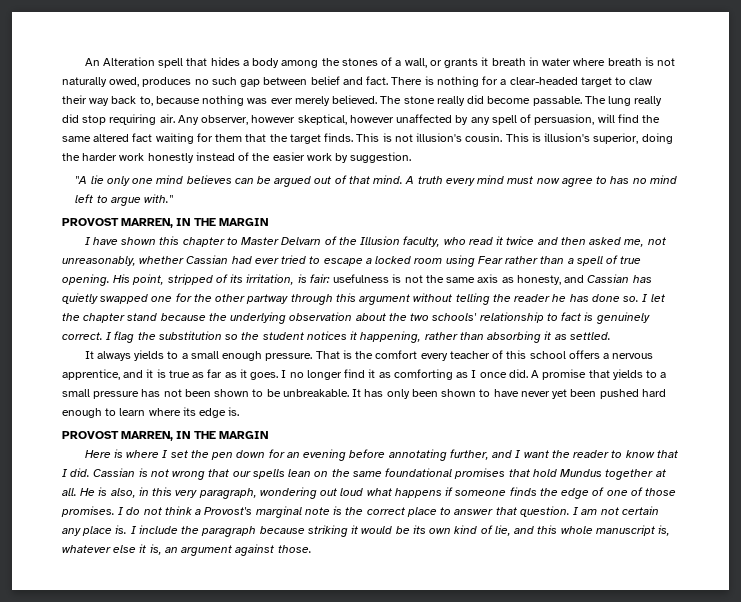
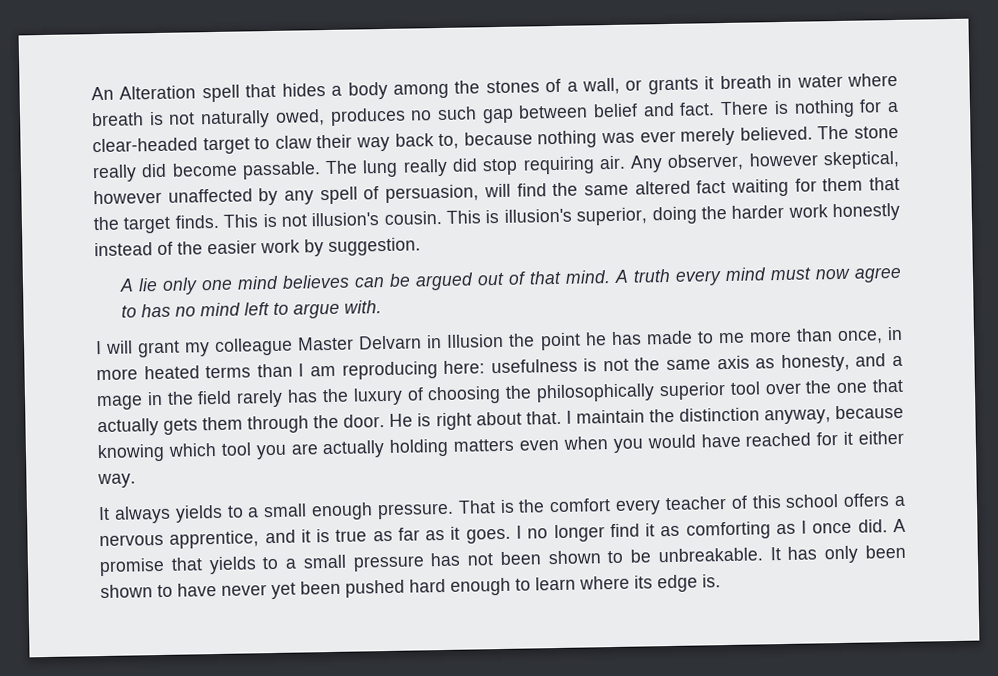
[75,176,88,184] "A -> [119,278,135,292] A
[144,194,174,203] [62,218,268,228] [84,236,666,247] [62,255,642,267] [62,274,330,286] with." // PROVOST MARREN, IN THE MARGIN // I have shown this chapter to Master Delvarn of the Illusion faculty, who read it twice and then asked me, not unreasonably, whether Cassian had ever tried to escape a locked room using Fear rather than a spell of true opening. His point, stripped of its irritation, is fair: -> [344,300,383,314] [95,326,904,358] [96,360,486,381] with. // I will grant my colleague Master Delvarn in Illusion the point he has made to me more than once, in more heated terms than I am reproducing here:
[587,274,652,283] [62,293,665,305] [62,312,650,324] [62,331,611,343] Cassian has quietly swapped one for the other partway through this argument without telling the reader he has done so. I let the chapter stand because the underlying observation about the two schools' relationship to fact is genuinely correct. I flag the substitution so the student notices it happening, rather than absorbing it as settled. -> [892,355,904,367] [96,378,905,411] [97,404,904,437] [97,430,904,463] [97,473,136,489] a mage in the field rarely has the luxury of choosing the philosophically superior tool over the one that actually gets them through the door. He is right about that. I maintain the distinction anyway, because knowing which tool you are actually holding matters even when you would have reached for it either way.
[62,431,268,441] [84,449,678,461] [62,468,666,480] [62,487,677,499] [61,506,659,518] [62,525,671,537] [62,544,312,556] // PROVOST MARREN, IN THE MARGIN // Here is where I set the pen down for an evening before annotating further, and I want the reader to know that I did. Cassian is not wrong that our spells lean on the same foundational promises that hold Mundus together at all. He is also, in this very paragraph, wondering out loud what happens if someone finds the edge of one of those promises. I do not think a Provost's marginal note is the correct place to answer that question. I am not certain any place is. I include the paragraph because striking it would be its own kind of lie, and this whole manuscript is, whatever else it is, an argument against those. -> (721, 581) none

